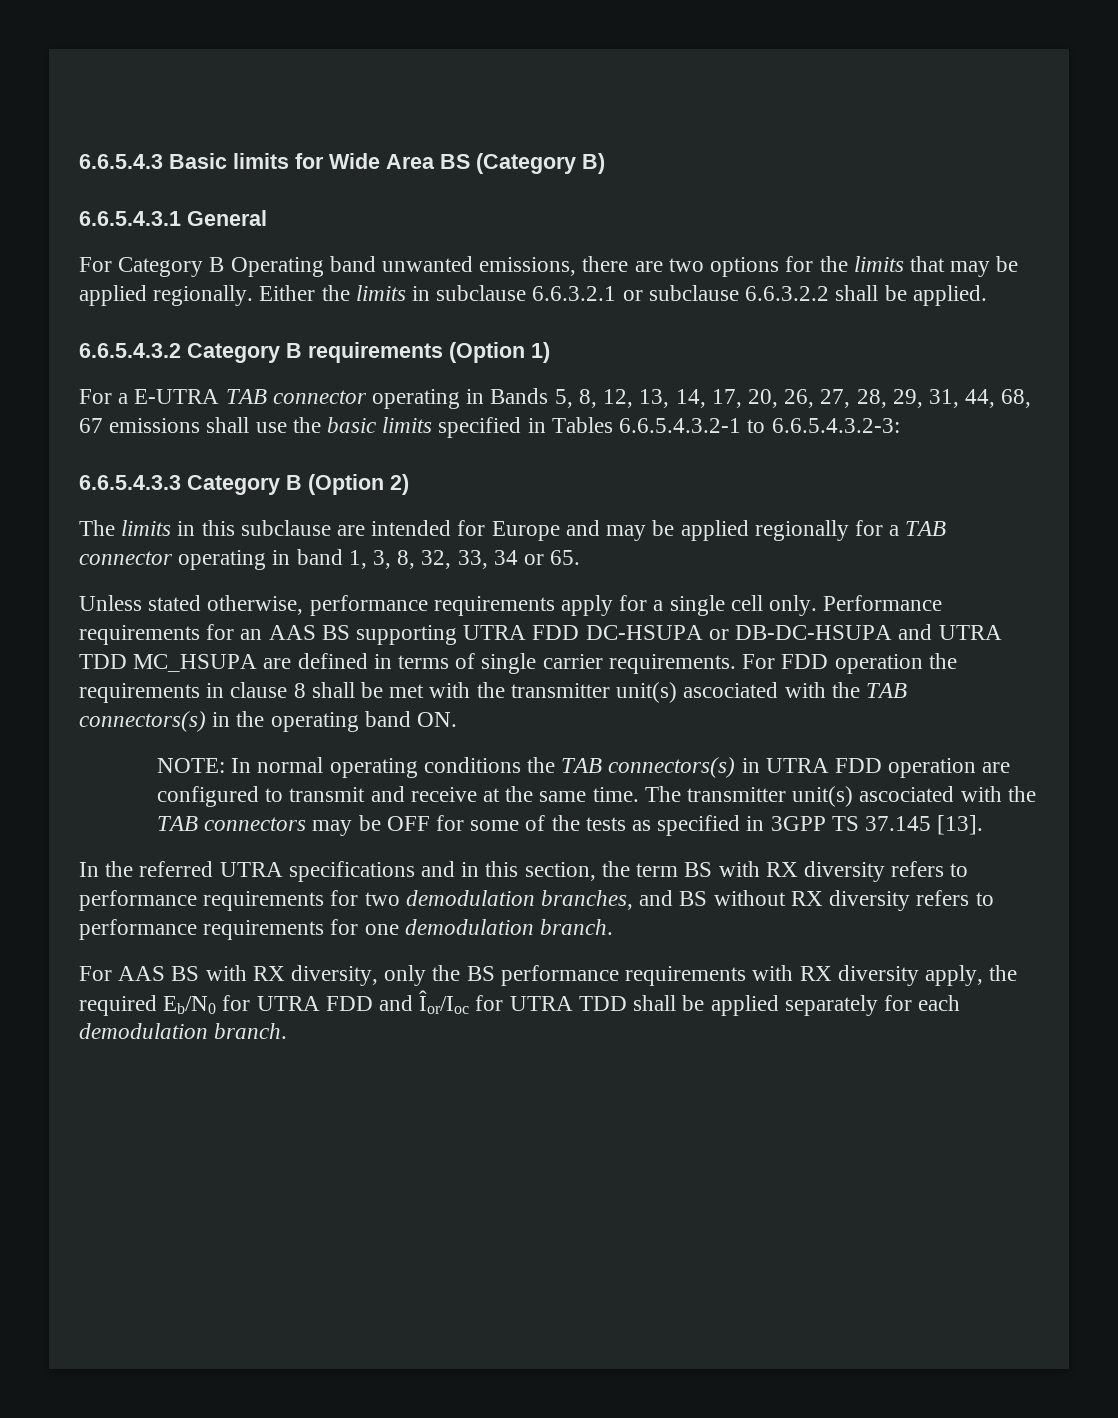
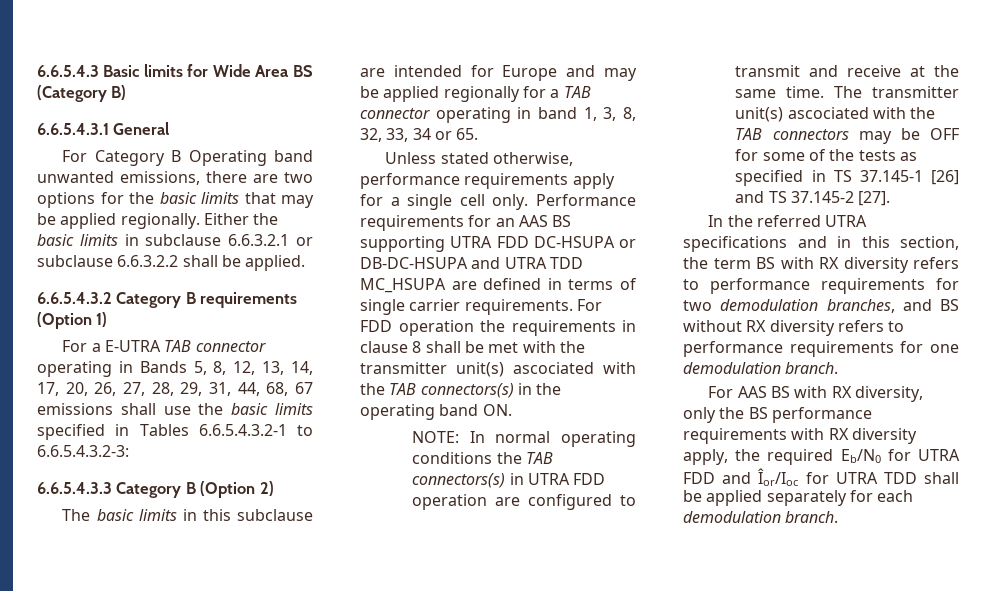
(848, 264) none -> [159,192,197,204] basic
(350, 293) none -> [37,234,74,246] basic
(115, 528) none -> [96,509,134,521] basic
[770,815,984,835] 3GPP TS 37.145 [13]. -> [833,170,959,185] [735,191,891,206] TS 37.145-1 [26] and TS 37.145-2 [27].

